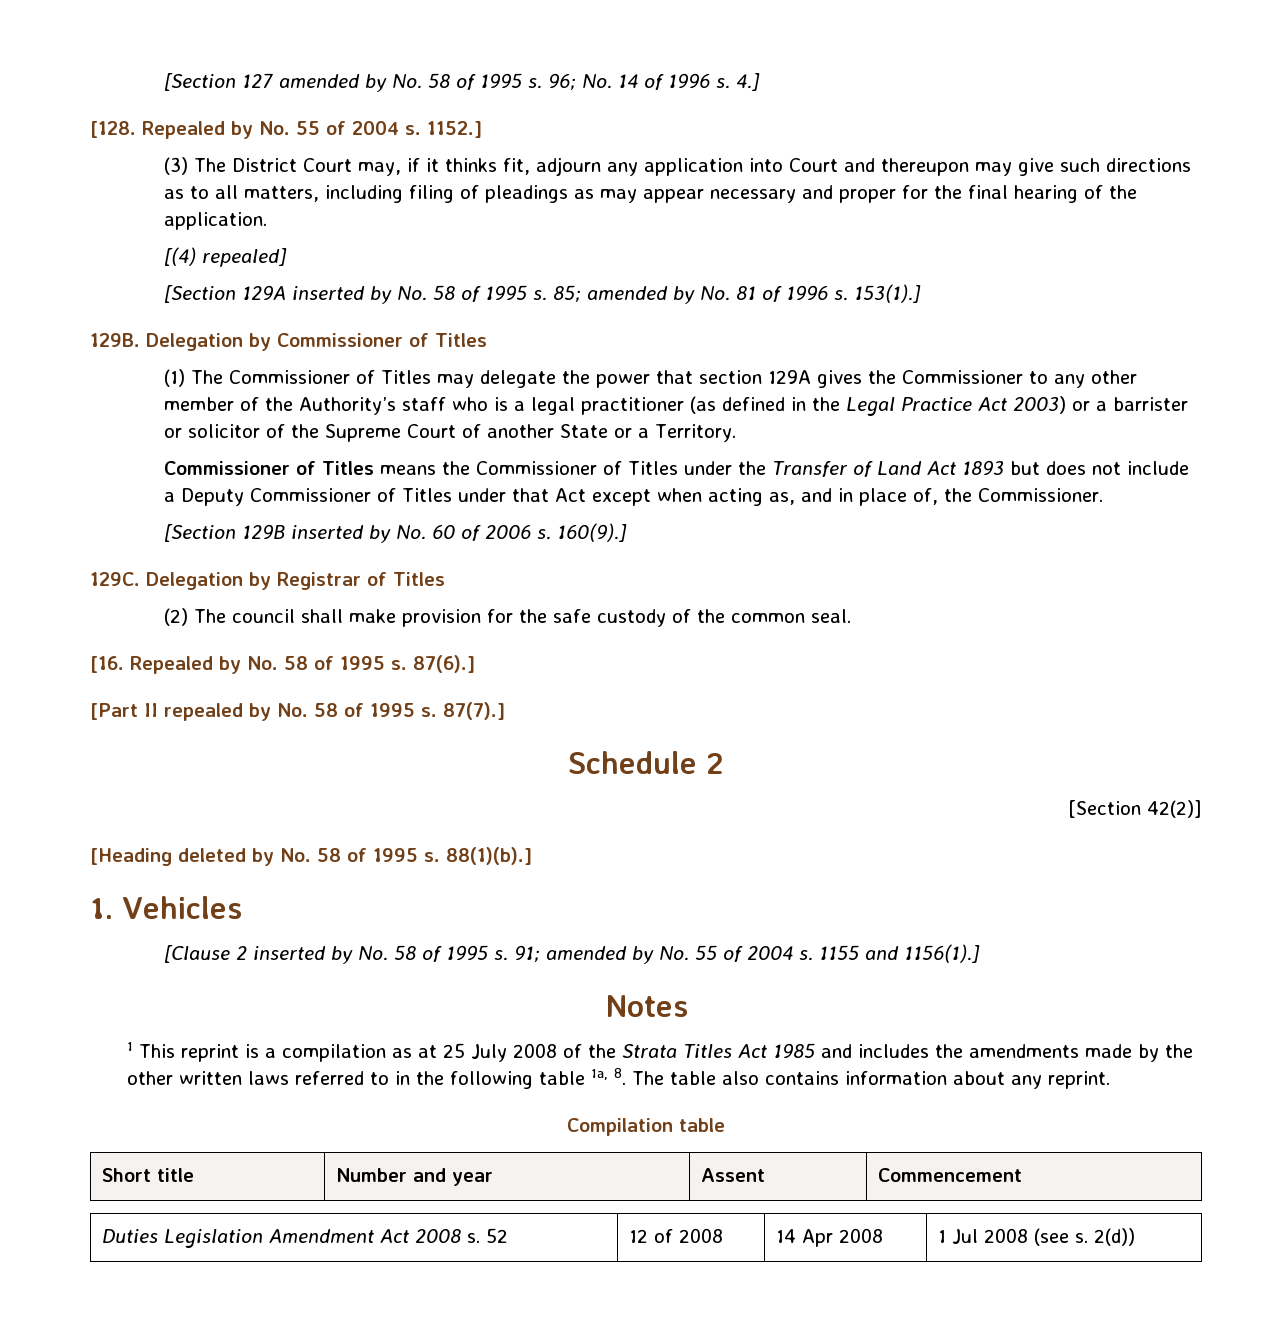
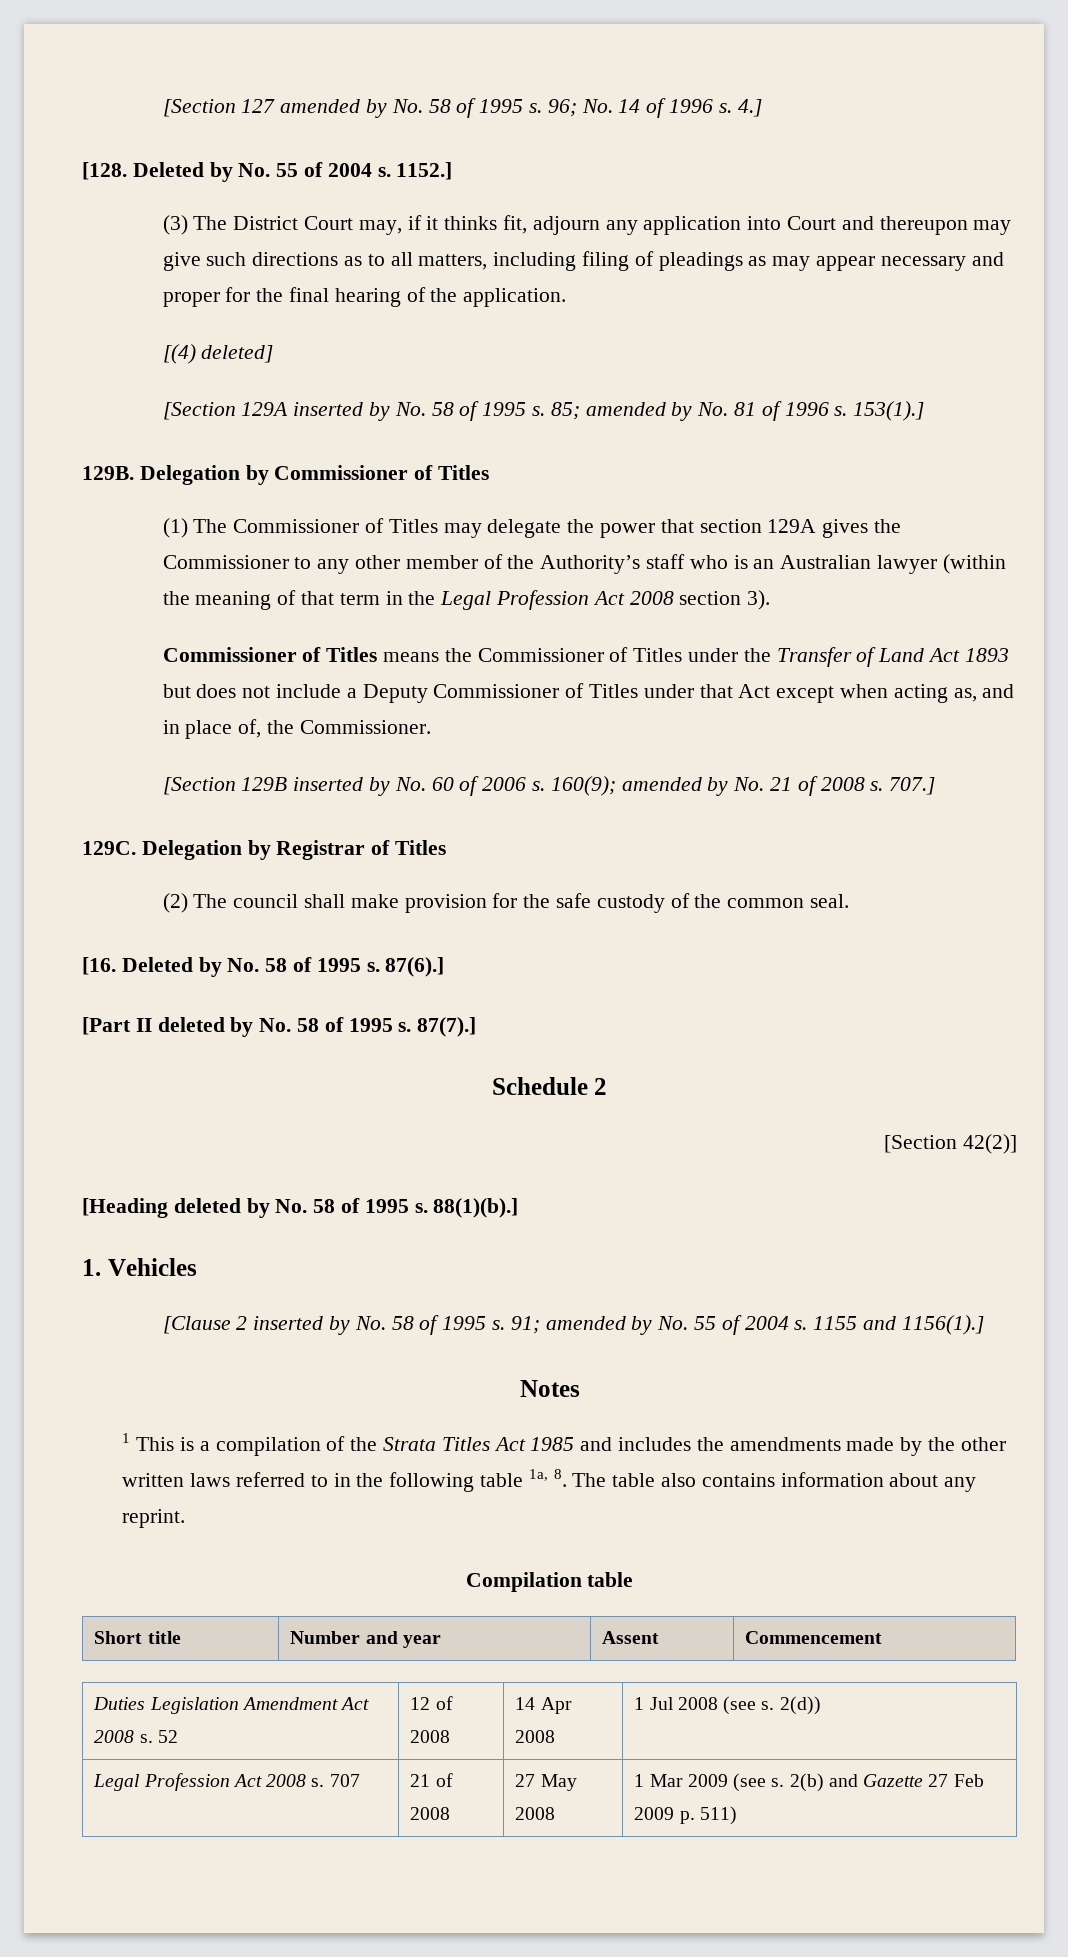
[142,121,225,139] Repealed -> [132,162,204,177] Deleted
[201,248,287,267] repealed] -> [201,345,274,363] deleted]
[513,396,1188,416] [163,424,736,442] a legal practitioner (as defined in the Legal Practice Act 2003) or a barrister or solicitor of the Supreme Court of another State or a Territory. -> [753,554,1006,574] [162,590,771,610] an Australian lawyer (within the meaning of that term in the Legal Profession Act 2008 section 3).
[556,523,627,542] 160(9).] -> [550,776,936,796] 160(9); amended by No. 21 of 2008 s. 707.]
[130,656,213,674] Repealed -> [121,957,193,972] Deleted
[164,703,243,721] repealed -> [157,1017,225,1032] deleted
[180,1044,239,1062] reprint -> (175, 1444) none
[391,1043,557,1062] as at 25 July 2008 -> (321, 1446) none
(1136, 1237) none -> [93,1773,360,1791] [410,1773,453,1787] [410,1807,451,1820] [515,1774,577,1791] [515,1807,556,1820] [634,1773,984,1792] [634,1806,737,1825] // Legal Profession Act 2008 s. 707 | 21 of 2008 | 27 May 2008 | 1 Mar 2009 (see s. 2(b) and Gazette 27 Feb 2009 p. 511)

